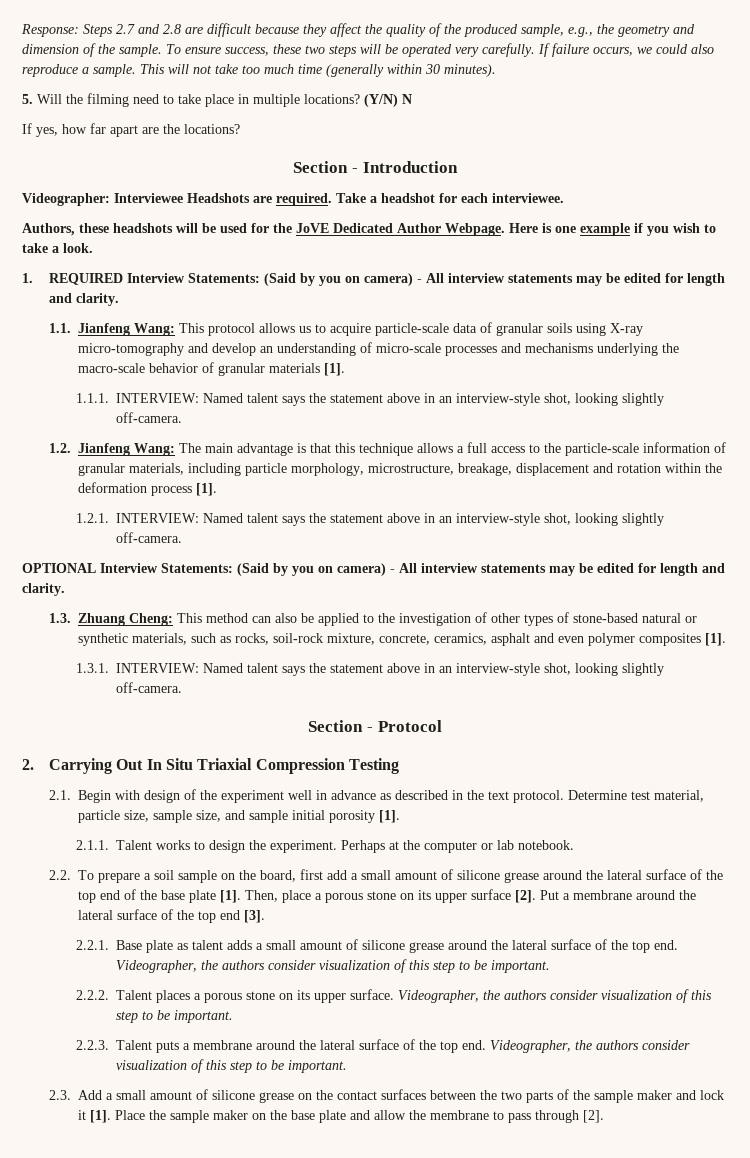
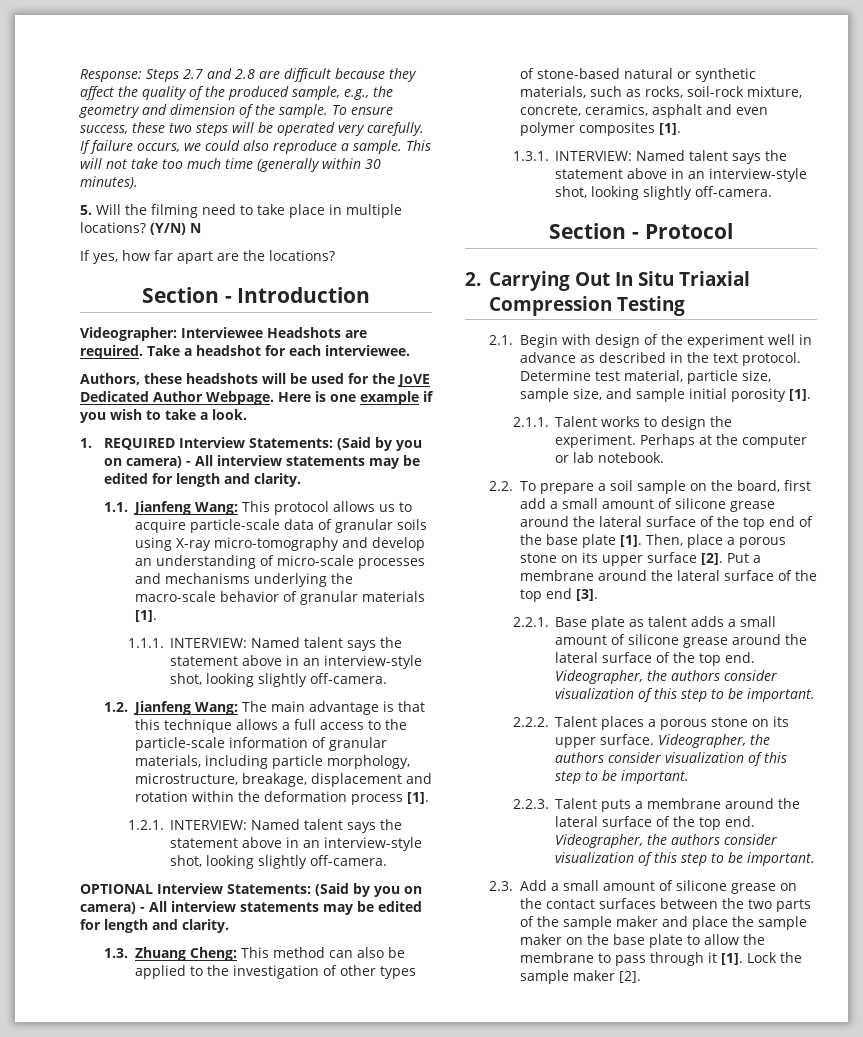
[700,1090,725,1100] [78,1110,146,1123] lock it [1]. Place -> [691,916,728,930] place
[350,1110,371,1120] and -> [686,935,700,945] to
(580, 1116) none -> [707,952,802,965] [519,970,615,984] it [1]. Lock the sample maker

